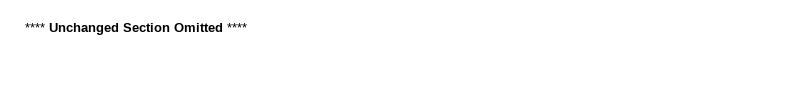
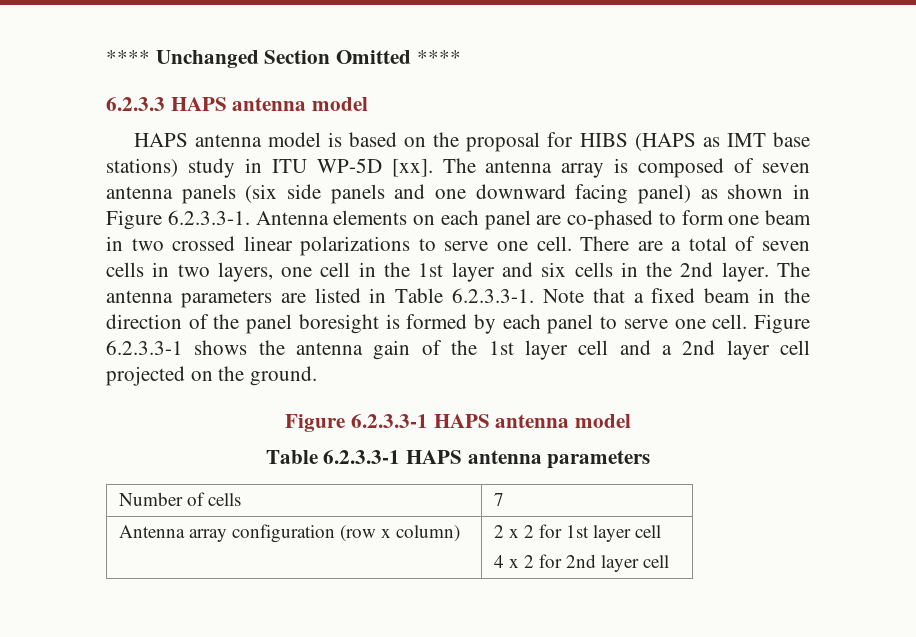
(247, 27) none -> [106,97,369,111] [133,132,811,152] [106,158,810,178] [106,184,810,204] [106,210,811,230] [106,236,810,256] [106,262,810,282] [106,288,810,308] [106,314,810,334] [106,340,810,360] [106,366,318,386] [285,414,631,432] [265,450,651,469] [118,492,241,506] [493,493,504,506] [118,524,461,543] [493,524,662,542] [493,554,670,572] // 6.2.3.3 HAPS antenna model // HAPS antenna model is based on the proposal for HIBS (HAPS as IMT base stations) study in ITU WP-5D [xx]. The antenna array is composed of seven antenna panels (six side panels and one downward facing panel) as shown in Figure 6.2.3.3-1. Antenna elements on each panel are co-phased to form one beam in two crossed linear polarizations to serve one cell. There are a total of seven cells in two layers, one cell in the 1st layer and six cells in the 2nd layer. The antenna parameters are listed in Table 6.2.3.3-1. Note that a fixed beam in the direction of the panel boresight is formed by each panel to serve one cell. Figure 6.2.3.3-1 shows the antenna gain of the 1st layer cell and a 2nd layer cell projected on the ground. // Figure 6.2.3.3-1 HAPS antenna model // Table 6.2.3.3-1 HAPS antenna parameters // Number of cells | 7 // Antenna array configuration (row x column) | 2 x 2 for 1st layer cell // 4 x 2 for 2nd layer cell

